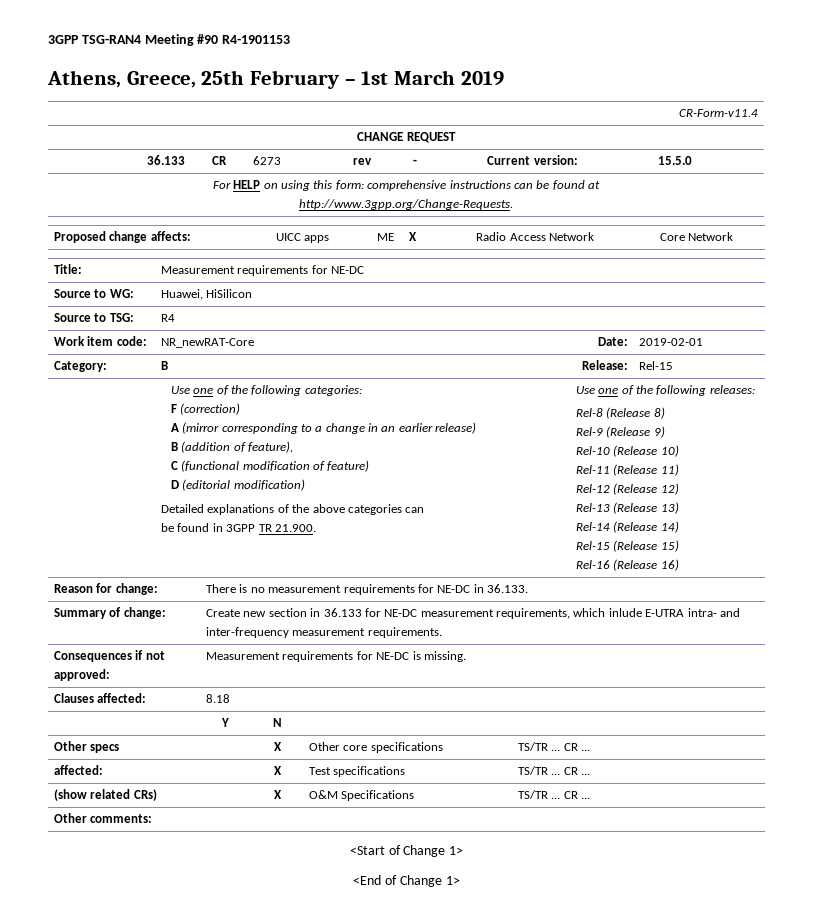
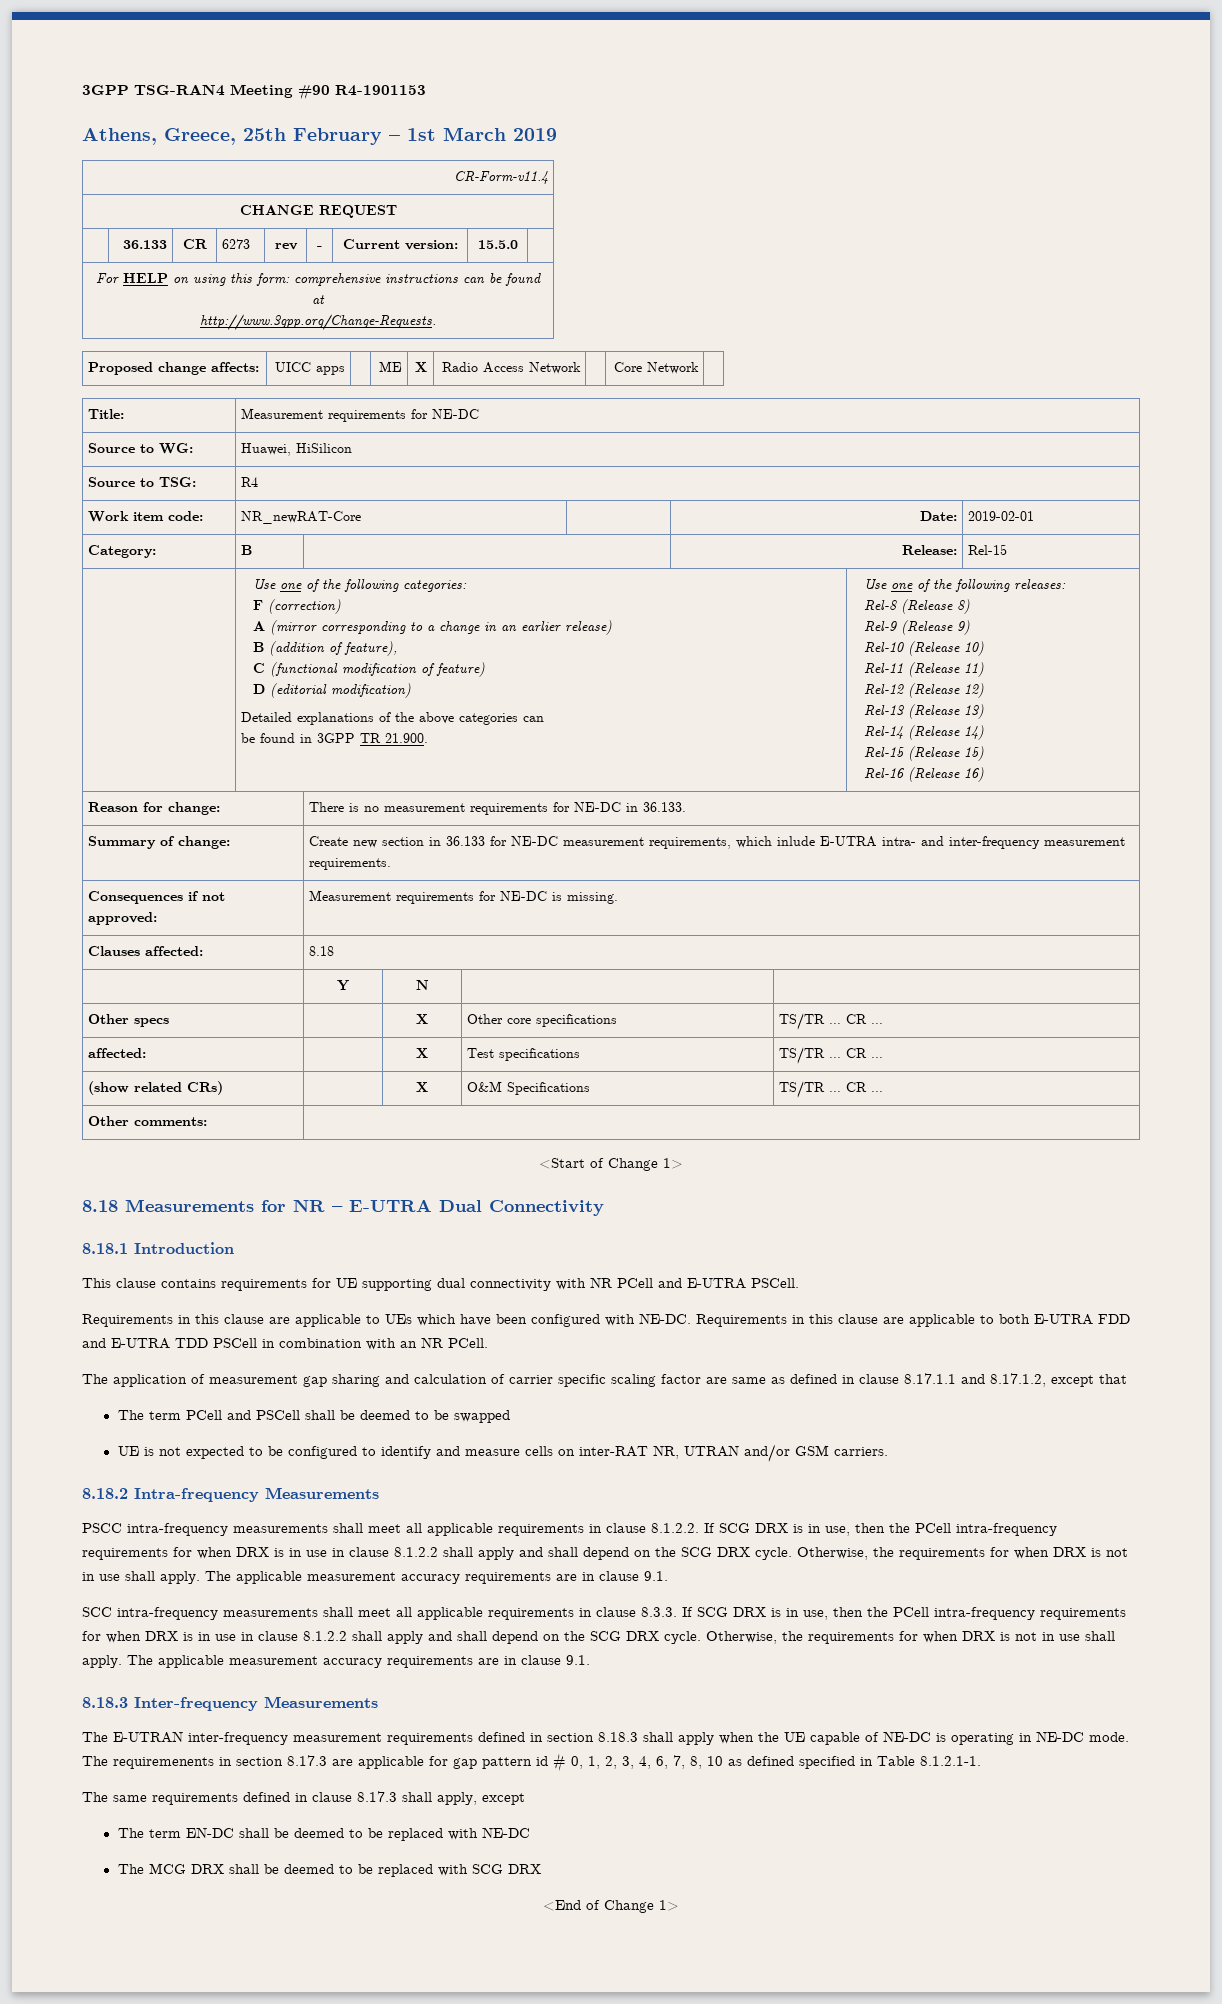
(464, 850) none -> [82,1199,604,1216] [82,1242,234,1254] [82,1277,799,1291] [82,1313,1130,1327] [82,1337,488,1350] [82,1373,1127,1387] [117,1410,510,1423] [117,1444,888,1462] [82,1487,379,1502] [82,1523,1057,1536] [82,1547,1128,1560] [82,1571,668,1584] [82,1607,1126,1620] [82,1631,1115,1644] [82,1655,590,1668] [82,1696,378,1711] [82,1731,1129,1745] [82,1753,981,1772] [82,1791,525,1805] [117,1827,530,1841] [117,1863,541,1877] // 8.18 Measurements for NR – E-UTRA Dual Connectivity // 8.18.1 Introduction // This clause contains requirements for UE supporting dual connectivity with NR PCell and E-UTRA PSCell. // Requirements in this clause are applicable to UEs which have been configured with NE-DC. Requirements in this clause are applicable to both E-UTRA FDD and E-UTRA TDD PSCell in combination with an NR PCell. // The application of measurement gap sharing and calculation of carrier specific scaling factor are same as defined in clause 8.17.1.1 and 8.17.1.2, except that // The term PCell and PSCell shall be deemed to be swapped // UE is not expected to be configured to identify and measure cells on inter-RAT NR, UTRAN and/or GSM carriers. // 8.18.2 Intra-frequency Measurements // PSCC intra-frequency measurements shall meet all applicable requirements in clause 8.1.2.2. If SCG DRX is in use, then the PCell intra-frequency requirements for when DRX is in use in clause 8.1.2.2 shall apply and shall depend on the SCG DRX cycle. Otherwise, the requirements for when DRX is not in use shall apply. The applicable measurement accuracy requirements are in clause 9.1. // SCC intra-frequency measurements shall meet all applicable requirements in clause 8.3.3. If SCG DRX is in use, then the PCell intra-frequency requirements for when DRX is in use in clause 8.1.2.2 shall apply and shall depend on the SCG DRX cycle. Otherwise, the requirements for when DRX is not in use shall apply. The applicable measurement accuracy requirements are in clause 9.1. // 8.18.3 Inter-frequency Measurements // The E-UTRAN inter-frequency measurement requirements defined in section 8.18.3 shall apply when the UE capable of NE-DC is operating in NE-DC mode. The requiremenents in section 8.17.3 are applicable for gap pattern id # 0, 1, 2, 3, 4, 6, 7, 8, 10 as defined specified in Table 8.1.2.1-1. // The same requirements defined in clause 8.17.3 shall apply, except // The term EN-DC shall be deemed to be replaced with NE-DC // The MCG DRX shall be deemed to be replaced with SCG DRX

